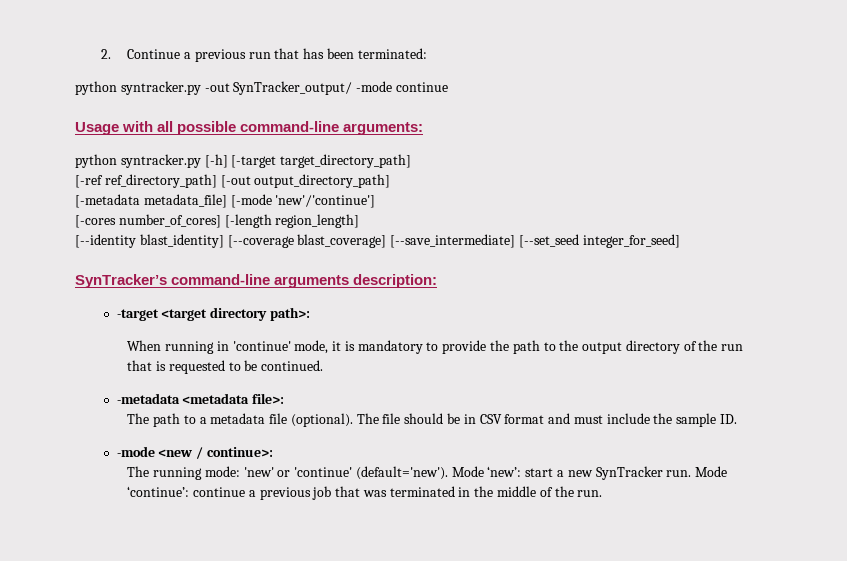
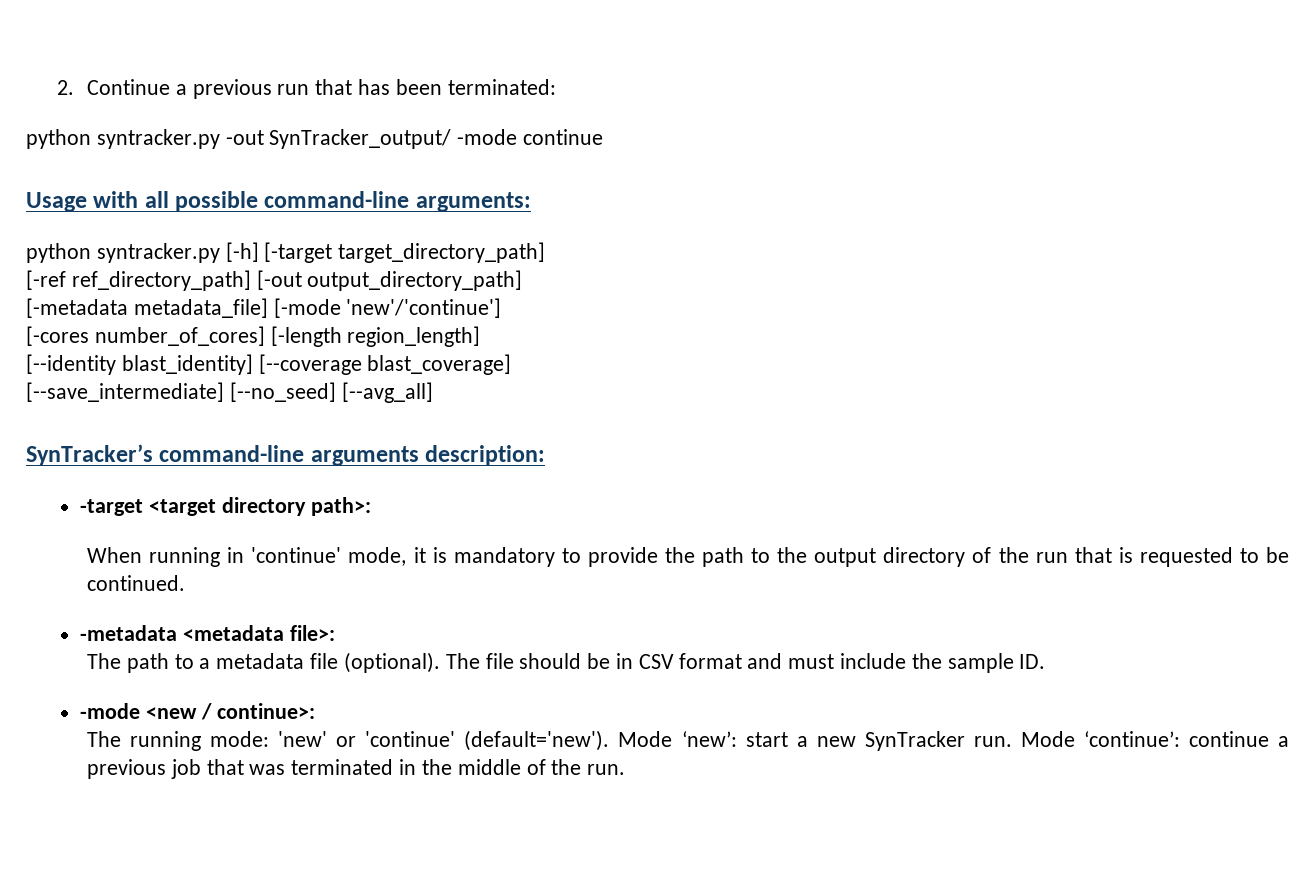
[390,234,680,248] [--save_intermediate] [--set_seed integer_for_seed] -> [26,382,433,403] // [--save_intermediate] [--no_seed] [--avg_all]

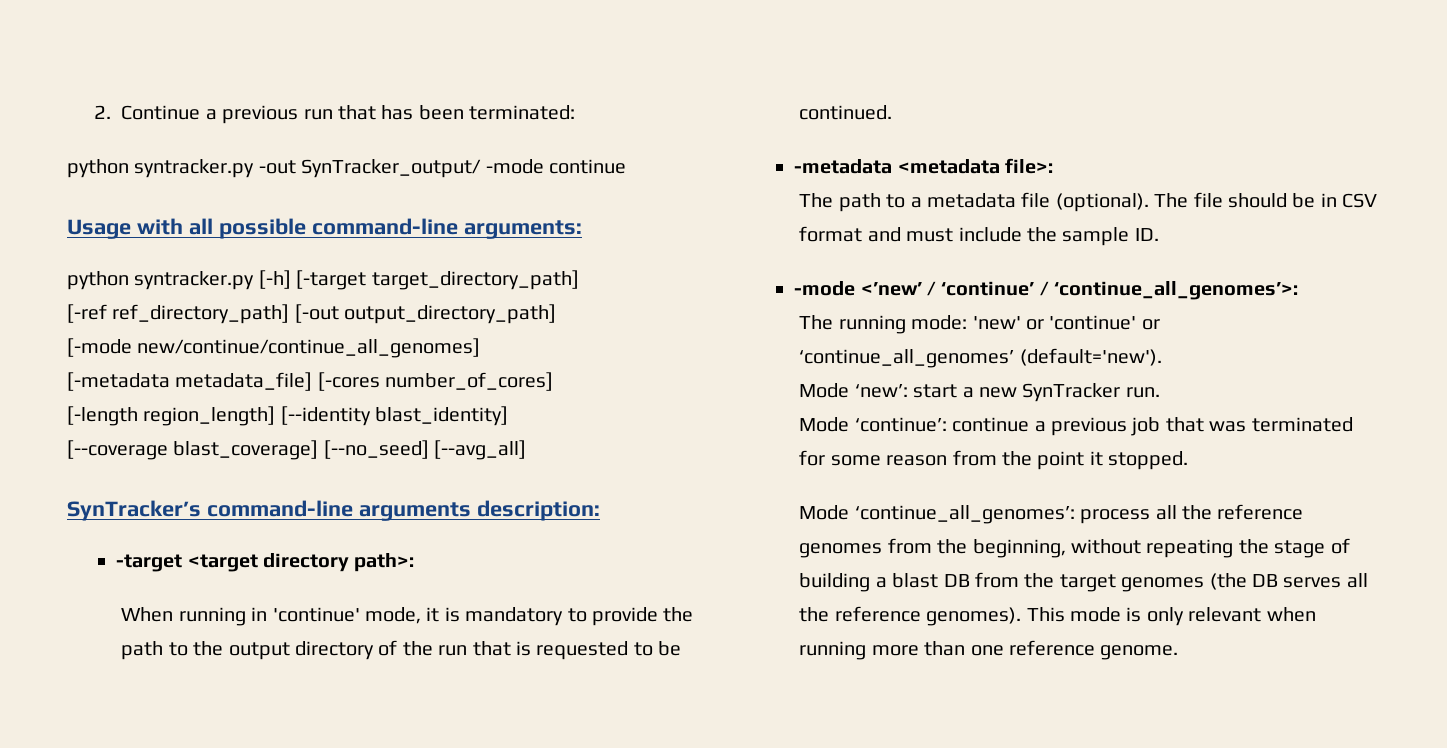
(523, 280) none -> [67,338,481,358] // [-mode new/continue/continue_all_genomes]
[273,298,502,318] [-mode 'new'/'continue'] // -> (313, 381) none
(265, 336) none -> (554, 381) //
(481, 336) // -> (276, 416) none
(253, 364) none -> (509, 416) //
[26,382,224,402] // [--save_intermediate] -> (319, 450) none
[145,703,315,720] <new / continue>: -> [860,281,1299,300] <’new’ / ‘continue’ / ‘continue_all_genomes’>:
(456, 739) none -> [1141,319,1160,330] [799,349,1015,368] or ‘continue_all_genomes’
(610, 740) none -> (1162, 357) //
(1012, 741) none -> (1160, 392) //
[399,759,626,775] in the middle of the run. -> [799,450,1189,470] [799,504,1304,524] [799,538,1350,558] [799,572,1368,592] [799,606,1316,626] [799,640,1179,660] for some reason from the point it stopped. // Mode ‘continue_all_genomes’: process all the reference genomes from the beginning, without repeating the stage of building a blast DB from the target genomes (the DB serves all the reference genomes). This mode is only relevant when running more than one reference genome.

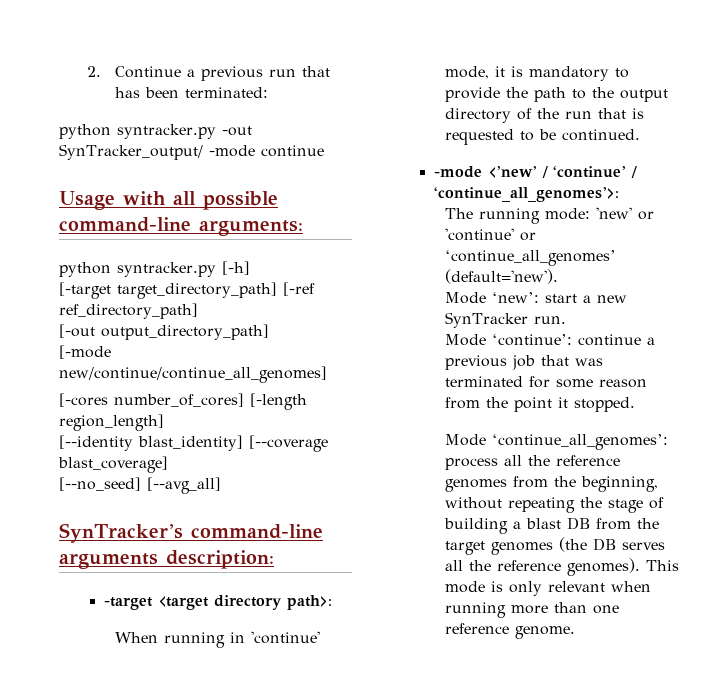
(291, 279) none -> (250, 268) //
(579, 280) // -> (277, 290) none
(290, 314) none -> (198, 311) //
[67,372,313,391] [-metadata metadata_file] -> (327, 374) none
(554, 381) // -> (244, 400) none
(276, 416) none -> (164, 422) //
(509, 416) // -> (243, 443) none
(319, 450) none -> (168, 464) //
[794,158,1053,174] [799,192,1378,212] [799,226,1159,246] // -metadata <metadata file>: // The path to a metadata file (optional). The file should be in CSV format and must include the sample ID. -> (640, 135) none

